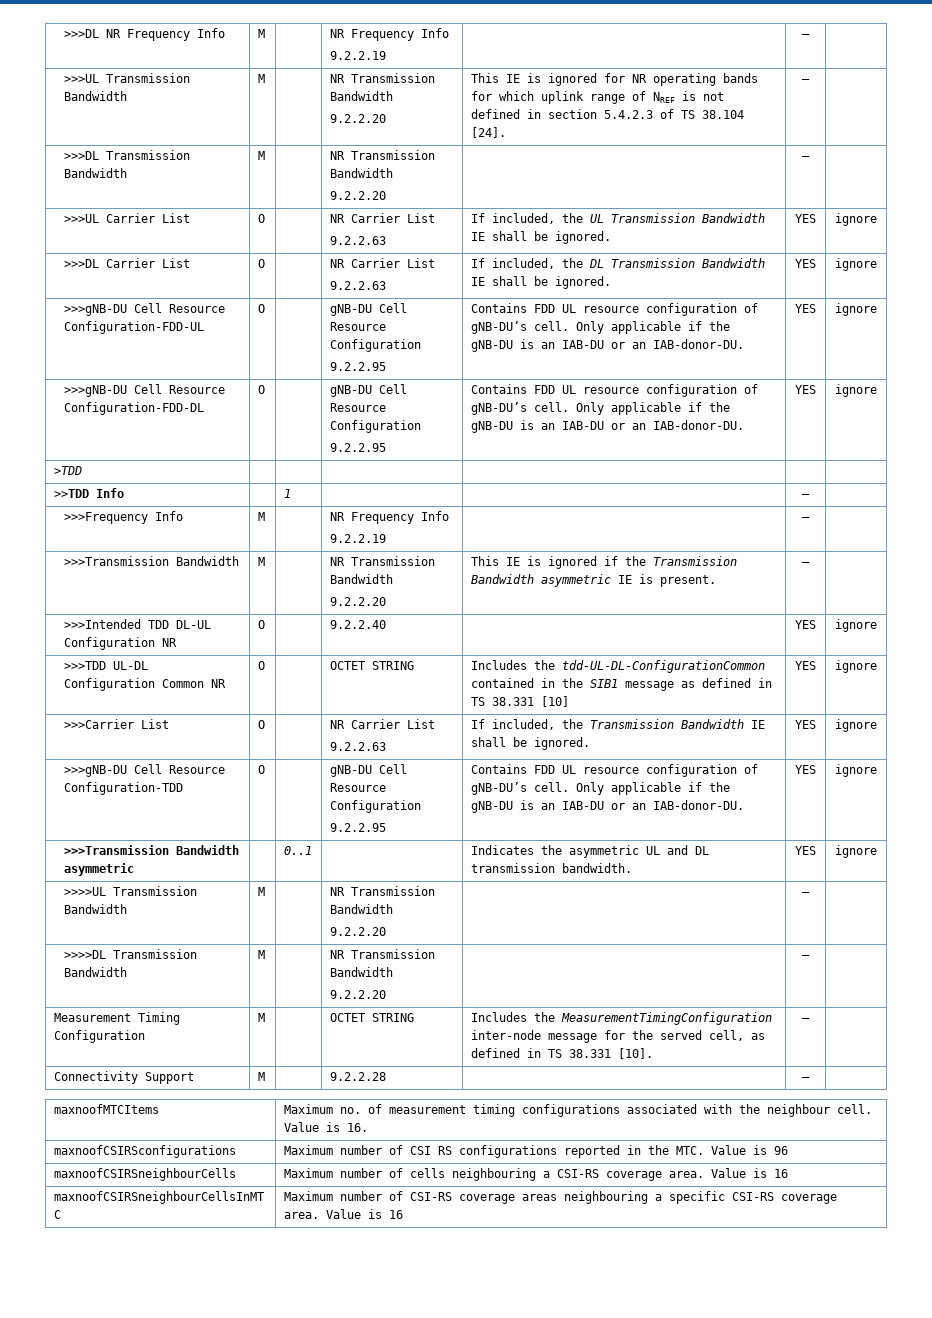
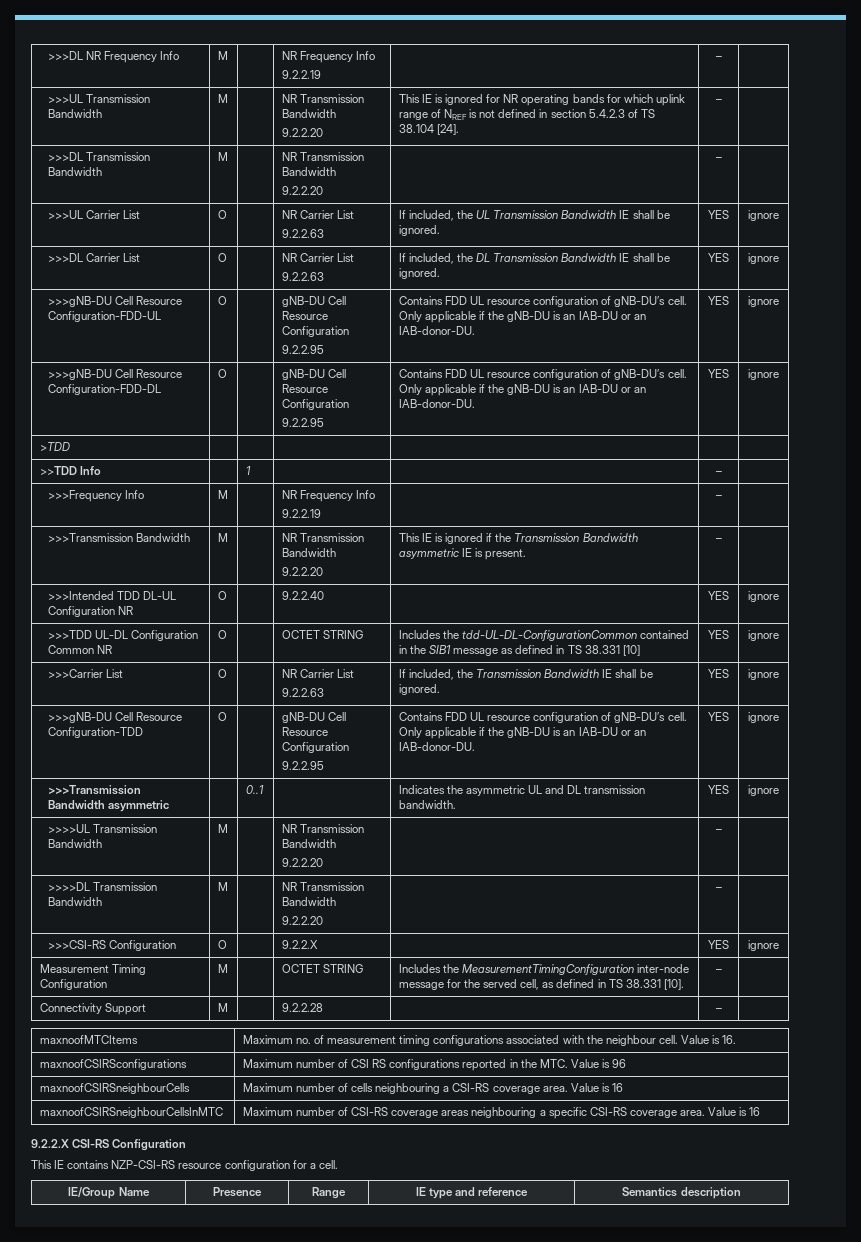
(810, 957) none -> [48,940,177,951] [217,940,227,949] [281,940,318,949] [708,940,729,949] [748,940,779,951] // >>>CSI-RS Configuration | O | | 9.2.2.X | | YES | ignore
(403, 1214) none -> [31,1139,187,1151] [31,1160,338,1171] [68,1187,150,1199] [212,1187,262,1197] [312,1187,346,1199] [415,1187,529,1199] [622,1187,741,1199] // 9.2.2.X CSI-RS Configuration // This IE contains NZP-CSI-RS resource configuration for a cell. // IE/Group Name | Presence | Range | IE type and reference | Semantics description

